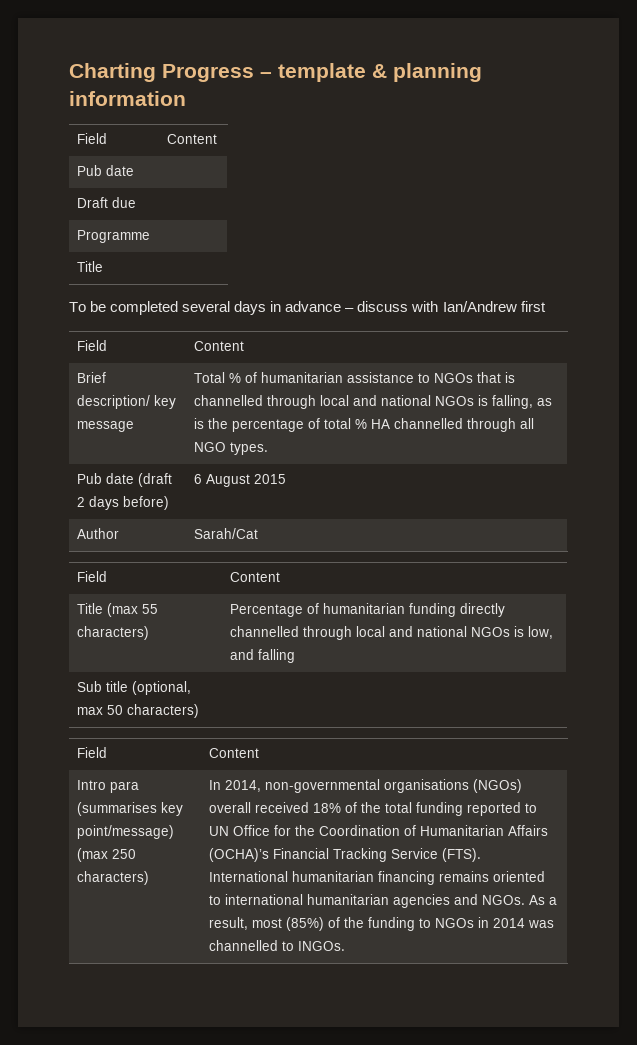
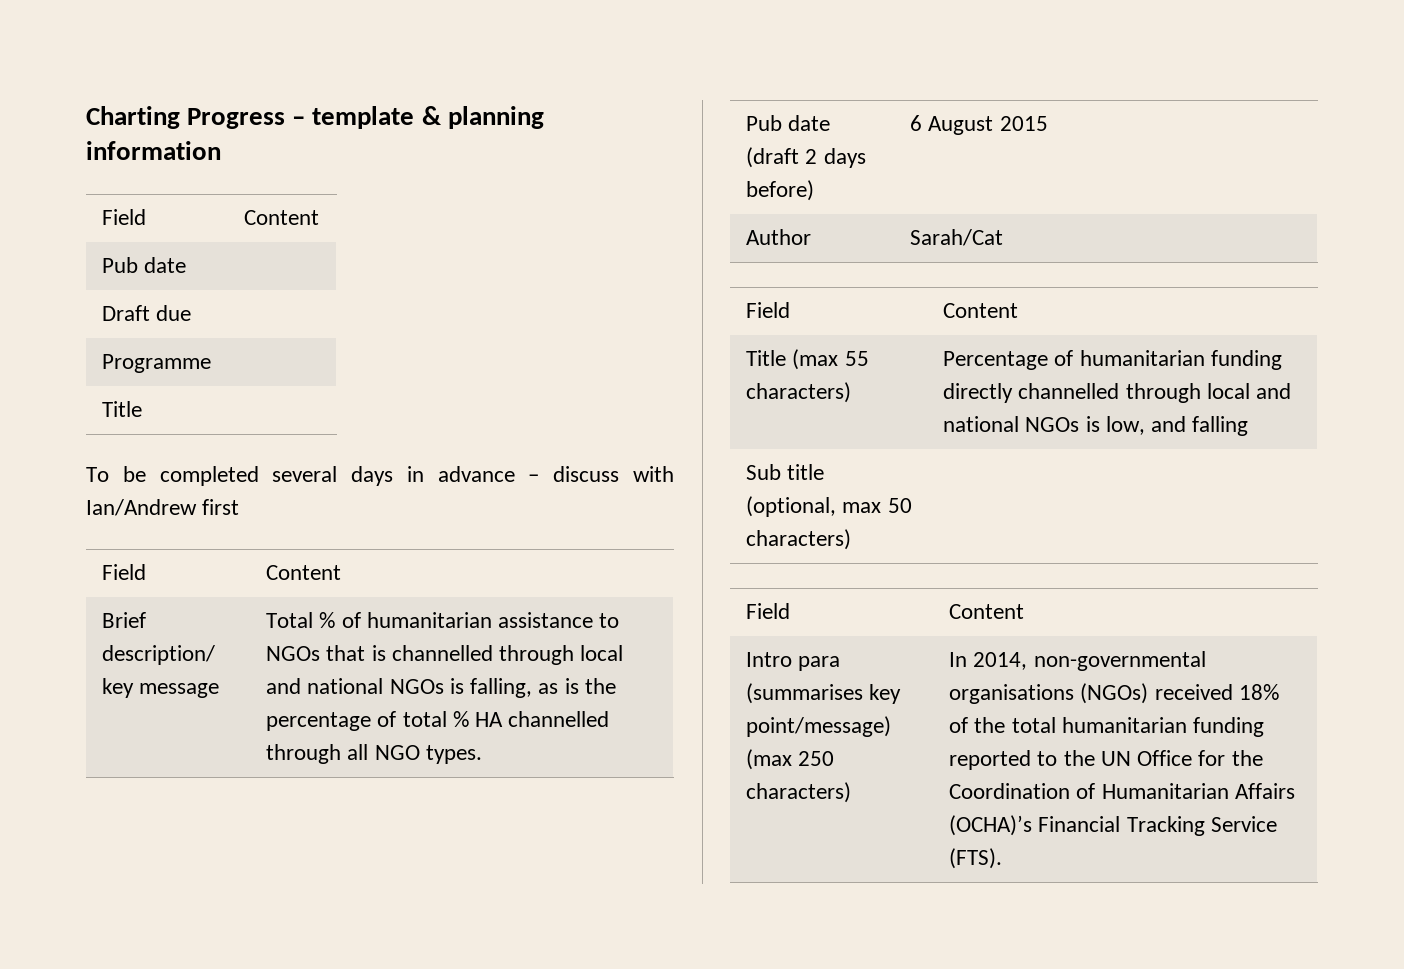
[209,802,252,813] overall -> (1149, 693) none
(413, 807) none -> [1061,717,1187,733] humanitarian
(538, 808) none -> [1063,750,1095,766] the
[209,871,546,885] [209,894,558,908] [209,917,555,931] [209,940,346,951] International humanitarian financing remains oriented to international humanitarian agencies and NGOs. As a result, most (85%) of the funding to NGOs in 2014 was channelled to INGOs. -> (1003, 858) none

